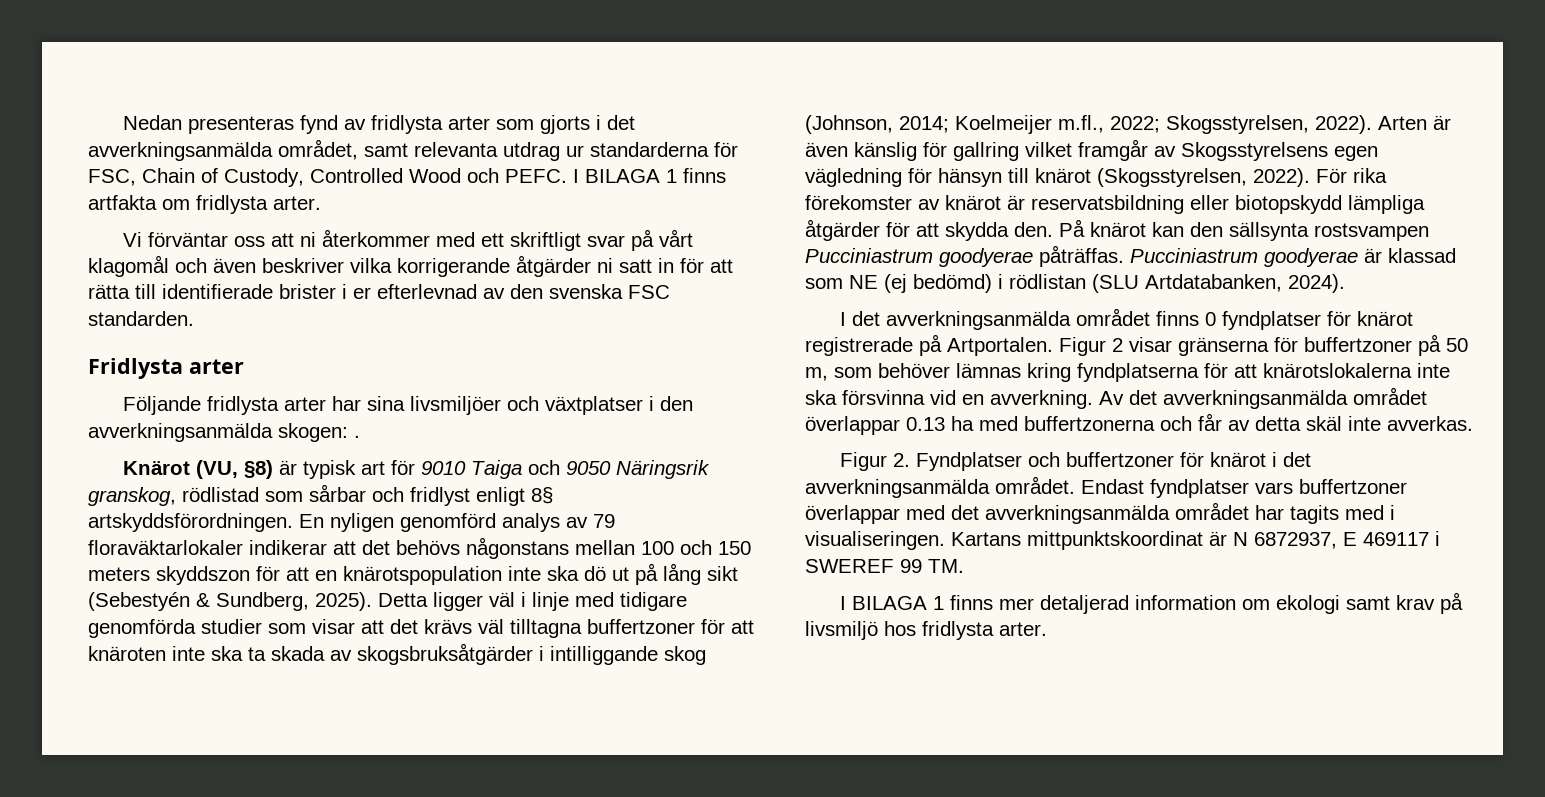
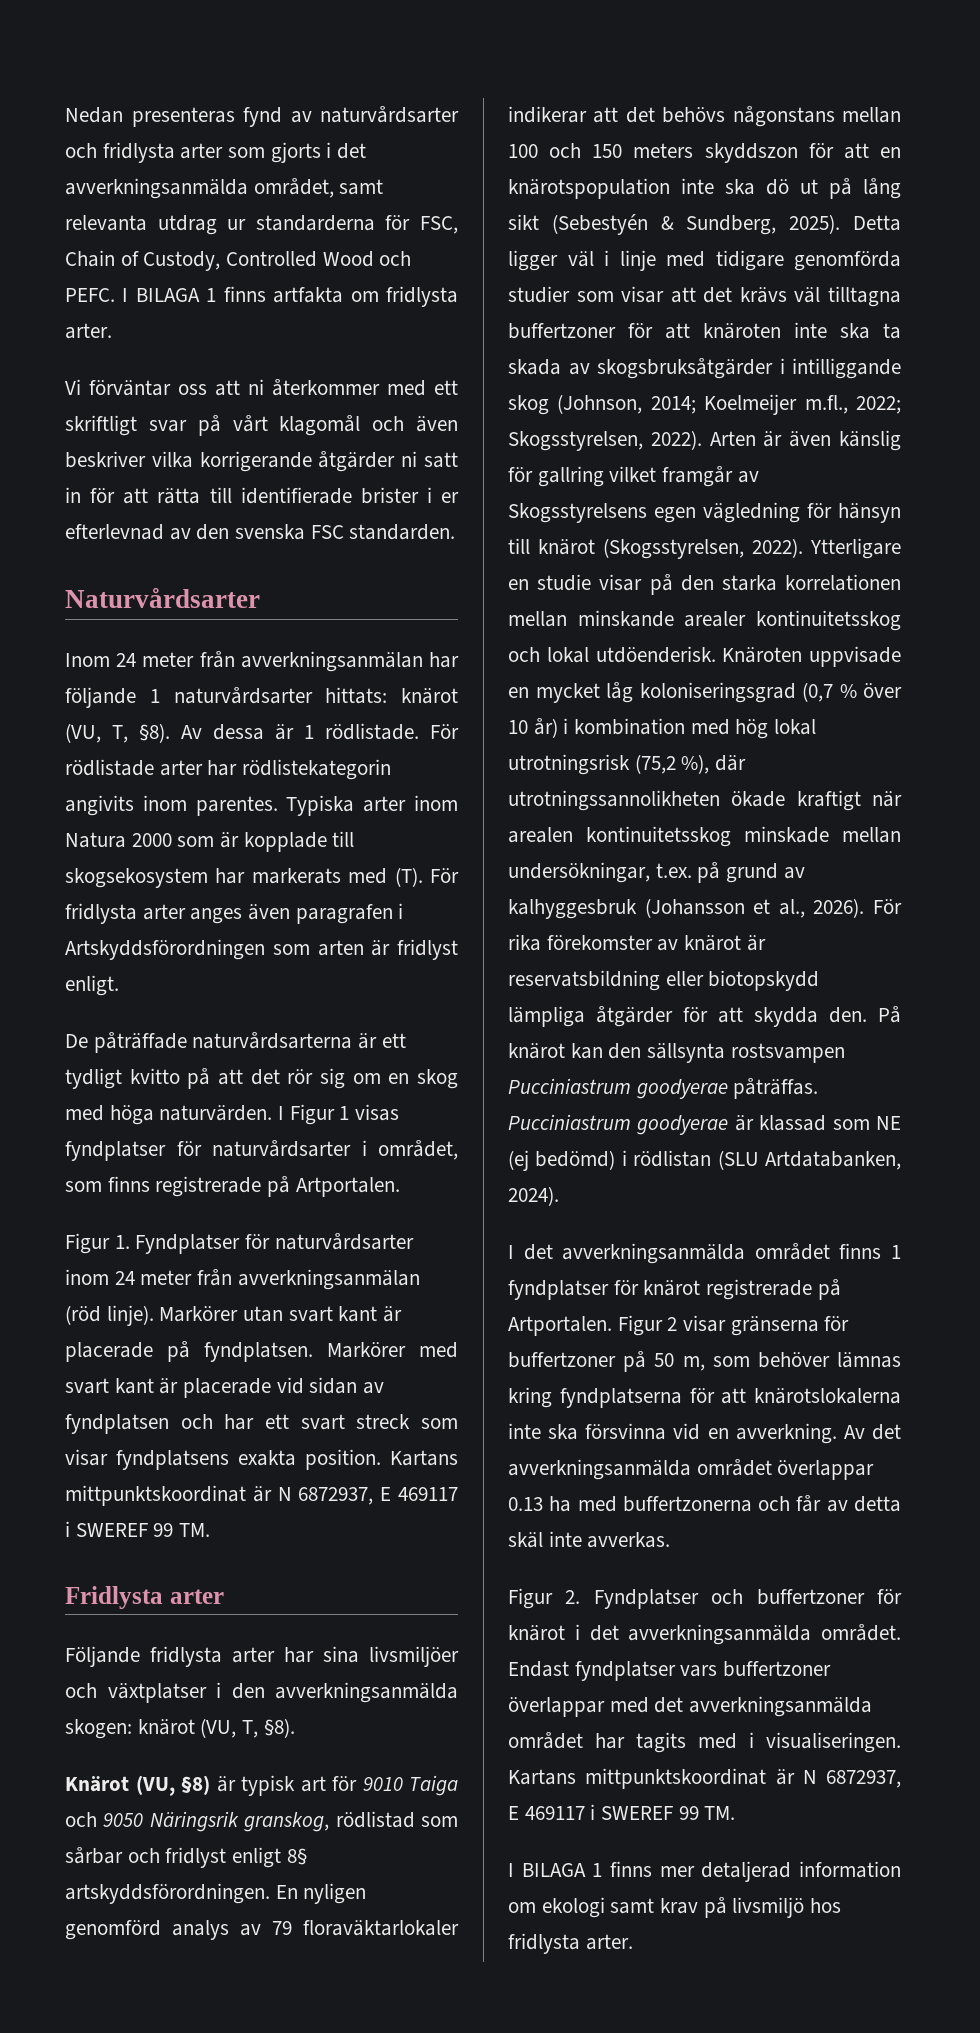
(367, 124) none -> [320,106,459,123] [65,143,97,158] naturvårdsarter och
(194, 318) none -> [65,587,260,608] [65,651,459,672] [65,687,458,708] [65,723,459,743] [65,759,392,780] [65,795,458,816] [65,831,355,852] [65,867,459,888] [65,903,404,924] [65,939,458,960] [65,975,119,996] [65,1032,406,1053] [65,1068,458,1089] [65,1104,400,1125] [65,1140,458,1161] [65,1176,400,1197] [65,1233,414,1254] [65,1269,420,1290] [65,1305,403,1326] [65,1341,458,1362] [65,1377,385,1398] [65,1414,458,1434] [65,1449,458,1470] [65,1485,458,1506] [65,1521,211,1537] // Naturvårdsarter // Inom 24 meter från avverkningsanmälan har följande 1 naturvårdsarter hittats: knärot (VU, T, §8). Av dessa är 1 rödlistade. För rödlistade arter har rödlistekategorin angivits inom parentes. Typiska arter inom Natura 2000 som är kopplade till skogsekosystem har markerats med (T). För fridlysta arter anges även paragrafen i Artskyddsförordningen som arten är fridlyst enligt. // De påträffade naturvårdsarterna är ett tydligt kvitto på att det rör sig om en skog med höga naturvärden. I Figur 1 visas fyndplatser för naturvårdsarter i området, som finns registrerade på Artportalen. // Figur 1. Fyndplatser för naturvårdsarter inom 24 meter från avverkningsanmälan (röd linje). Markörer utan svart kant är placerade på fyndplatsen. Markörer med svart kant är placerade vid sidan av fyndplatsen och har ett svart streck som visar fyndplatsens exakta position. Kartans mittpunktskoordinat är N 6872937, E 469117 i SWEREF 99 TM.
[354,435,360,438] . -> [137,1718,295,1738] knärot (VU, T, §8).
(1310, 177) none -> [810,538,901,559] [508,574,901,595] [508,610,901,631] [508,646,901,667] [508,682,902,703] [508,718,817,739] [508,754,747,775] [508,790,902,811] [508,826,901,847] [508,862,805,883] [508,898,865,919] Ytterligare en studie visar på den starka korrelationen mellan minskande arealer kontinuitetsskog och lokal utdöenderisk. Knäroten uppvisade en mycket låg koloniseringsgrad (0,7 % över 10 år) i kombination med hög lokal utrotningsrisk (75,2 %), där utrotningssannolikheten ökade kraftigt när arealen kontinuitetsskog minskade mellan undersökningar, t.ex. på grund av kalhyggesbruk (Johansson et al., 2026).
[1205,312,1217,326] 0 -> [891,1245,901,1259] 1

